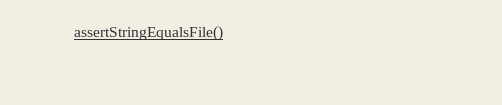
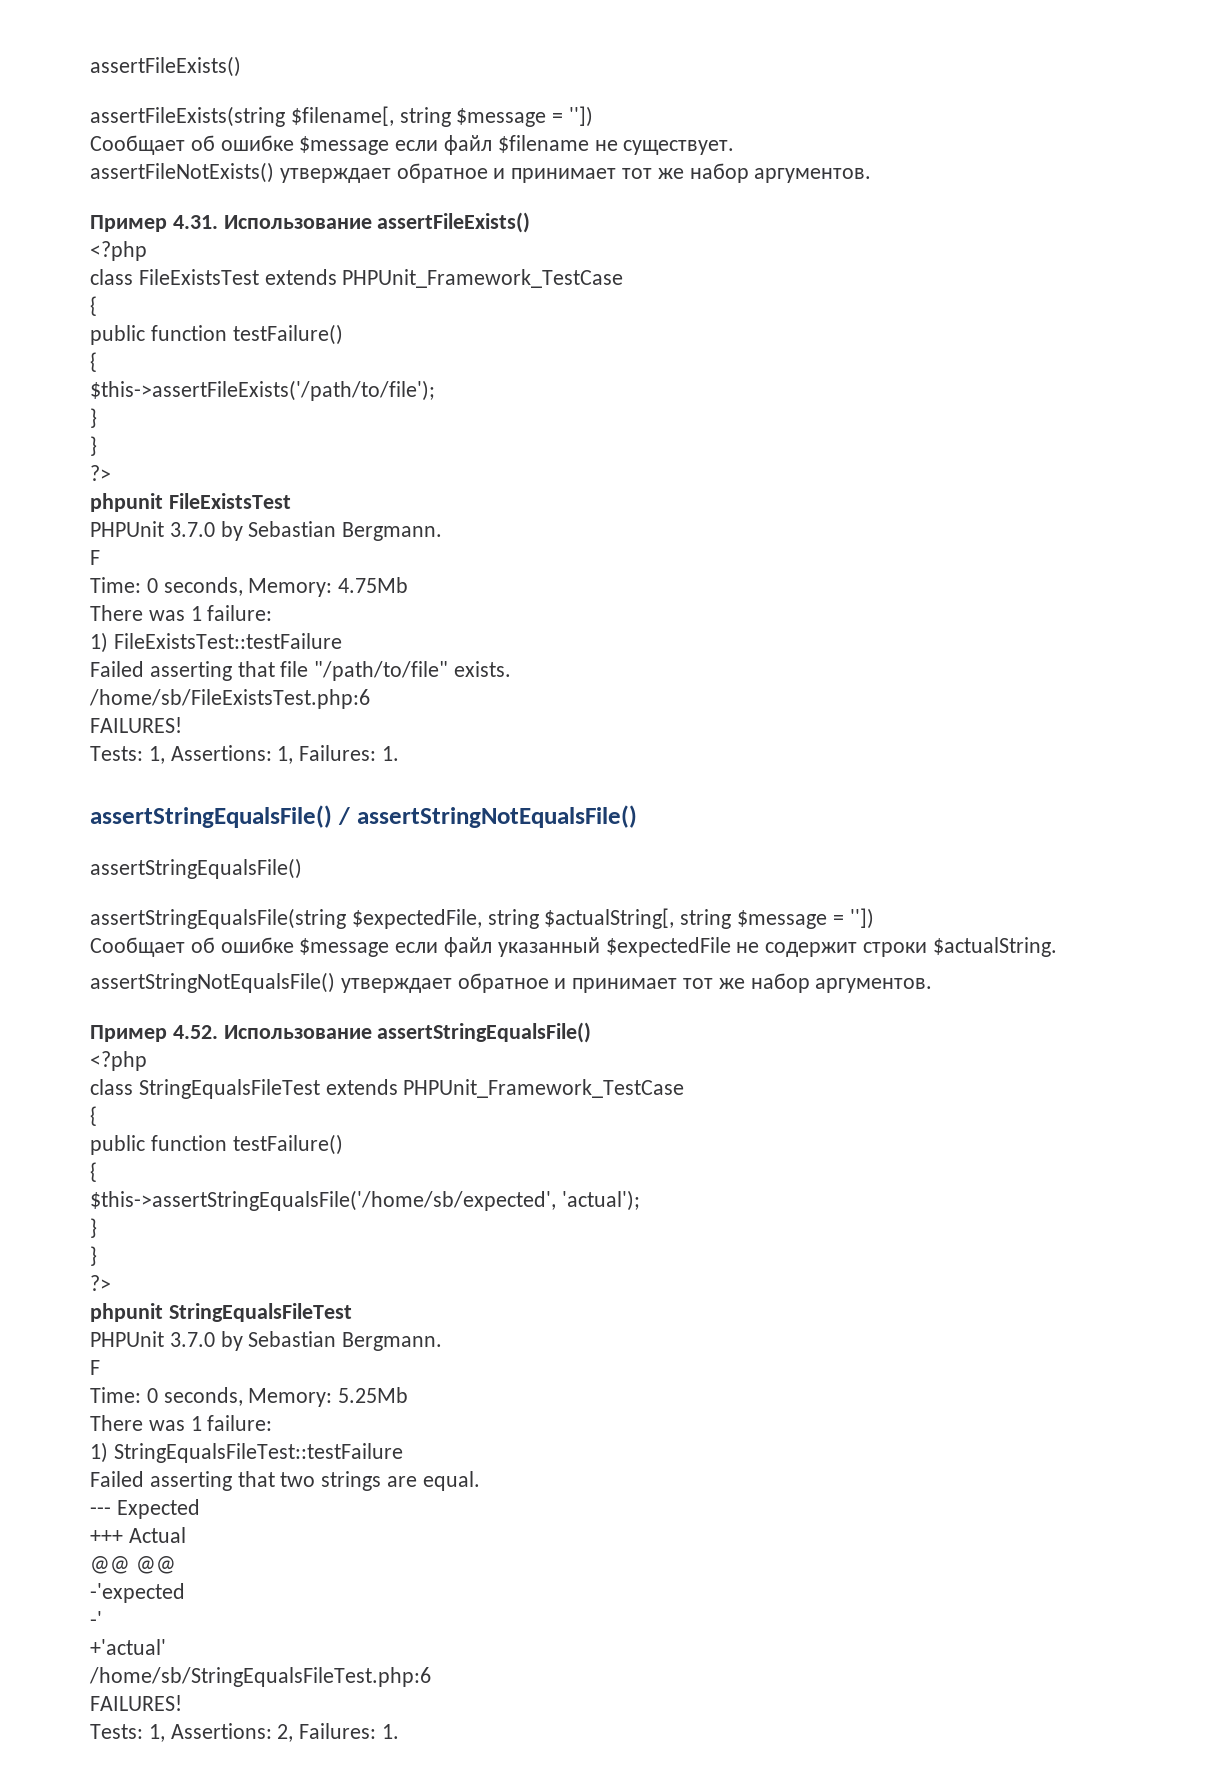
[74,26,224,41] assertStringEqualsFile() -> [90,56,241,77] [90,106,594,127] [90,135,735,155] [90,162,872,183] [90,212,531,233] [90,241,147,261] [90,269,624,288] [90,296,97,316] [90,324,343,345] [90,352,97,372] [90,380,435,401] [90,408,97,428] [90,436,97,456] [90,465,111,481] [90,493,291,512] [90,521,443,541] [90,550,100,565] [90,577,409,597] [90,605,273,621] [90,632,342,653] [90,661,512,681] [89,689,370,709] [90,717,182,733] [90,745,400,764] [90,805,637,828] [90,858,302,879] [90,908,874,929] [90,937,1057,957] [90,972,933,993] [90,1022,592,1043] [90,1051,147,1071] [90,1079,685,1099] [90,1106,97,1126] [90,1134,343,1155] [90,1162,97,1182] [90,1190,640,1211] [90,1218,97,1238] [90,1246,97,1266] [90,1275,111,1291] [90,1303,352,1322] [90,1331,443,1351] [90,1360,100,1375] [90,1387,409,1407] [90,1415,273,1431] [90,1442,403,1463] [90,1471,480,1491] [90,1499,200,1519] [90,1527,186,1543] [90,1556,176,1574] [90,1583,185,1603] [90,1611,102,1627] [90,1639,166,1655] [89,1667,431,1687] [90,1695,182,1711] [90,1723,400,1742] assertFileExists() // assertFileExists(string $filename[, string $message = '']) // Сообщает об ошибке $message если файл $filename не существует. // assertFileNotExists() утверждает обратное и принимает тот же набор аргументов. // Пример 4.31. Использование assertFileExists() // <?php // class FileExistsTest extends PHPUnit_Framework_TestCase // { // public function testFailure() // { // $this->assertFileExists('/path/to/file'); // } // } // ?> // phpunit FileExistsTest // PHPUnit 3.7.0 by Sebastian Bergmann. // F // Time: 0 seconds, Memory: 4.75Mb // There was 1 failure: // 1) FileExistsTest::testFailure // Failed asserting that file "/path/to/file" exists. // /home/sb/FileExistsTest.php:6 // FAILURES! // Tests: 1, Assertions: 1, Failures: 1. // assertStringEqualsFile() / assertStringNotEqualsFile() // assertStringEqualsFile() // assertStringEqualsFile(string $expectedFile, string $actualString[, string $message = '']) // Сообщает об ошибке $message если файл указанный $expectedFile не содержит строки $actualString. // assertStringNotEqualsFile() утверждает обратное и принимает тот же набор аргументов. // Пример 4.52. Использование assertStringEqualsFile() // <?php // class StringEqualsFileTest extends PHPUnit_Framework_TestCase // { // public function testFailure() // { // $this->assertStringEqualsFile('/home/sb/expected', 'actual'); // } // } // ?> // phpunit StringEqualsFileTest // PHPUnit 3.7.0 by Sebastian Bergmann. // F // Time: 0 seconds, Memory: 5.25Mb // There was 1 failure: // 1) StringEqualsFileTest::testFailure // Failed asserting that two strings are equal. // --- Expected // +++ Actual // @@ @@ // -'expected // -' // +'actual' // /home/sb/StringEqualsFileTest.php:6 // FAILURES! // Tests: 1, Assertions: 2, Failures: 1.

